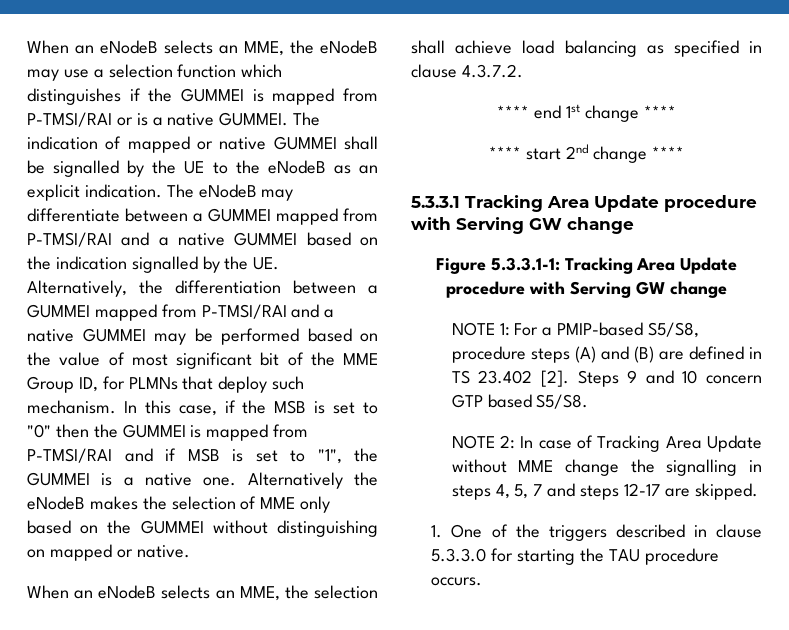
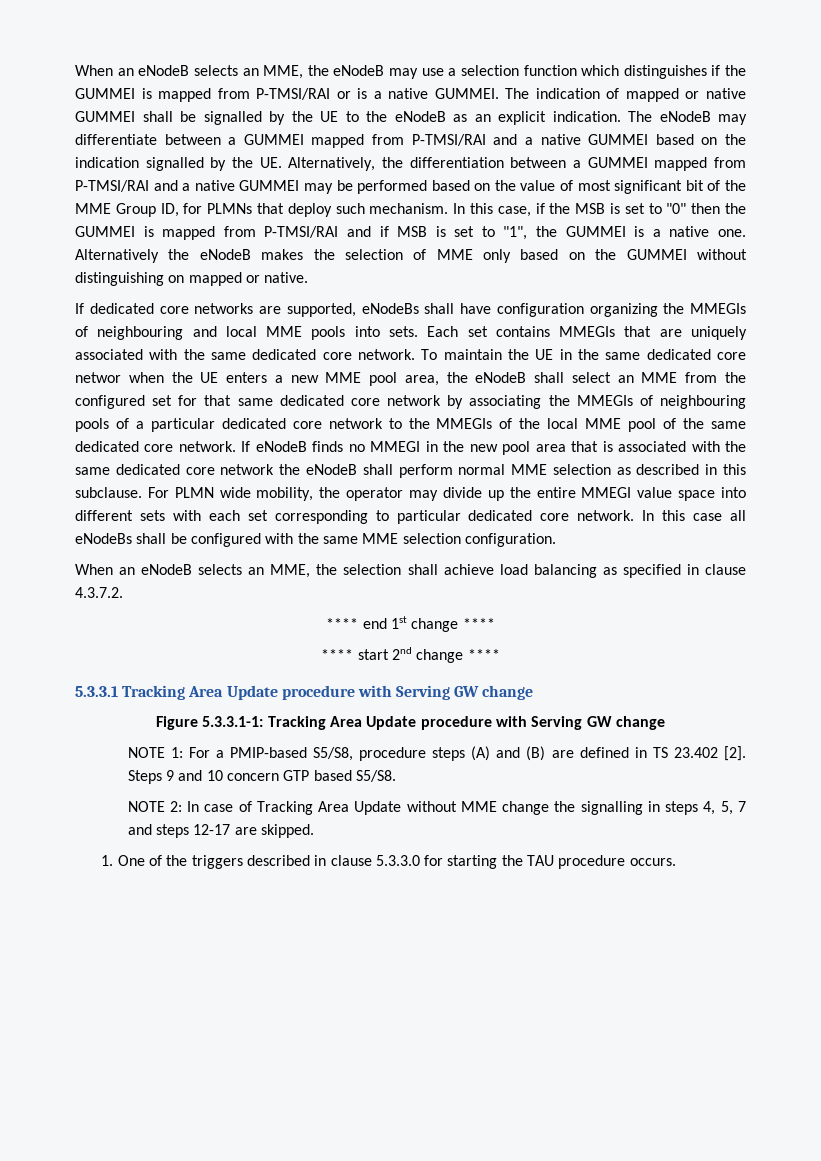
(190, 551) none -> [75,303,746,317] [75,326,748,340] [75,349,747,360] [75,372,746,386] [75,395,746,409] [75,418,747,432] [75,441,746,455] [75,464,747,478] [75,487,747,501] [75,510,747,524] [75,533,556,547] // If dedicated core networks are supported, eNodeBs shall have configuration organizing the MMEGIs of neighbouring and local MME pools into sets. Each set contains MMEGIs that are uniquely associated with the same dedicated core network. To maintain the UE in the same dedicated core networ when the UE enters a new MME pool area, the eNodeB shall select an MME from the configured set for that same dedicated core network by associating the MMEGIs of neighbouring pools of a particular dedicated core network to the MMEGIs of the local MME pool of the same dedicated core network. If eNodeB finds no MMEGI in the new pool area that is associated with the same dedicated core network the eNodeB shall perform normal MME selection as described in this subclause. For PLMN wide mobility, the operator may divide up the entire MMEGI value space into different sets with each set corresponding to particular dedicated core network. In this case all eNodeBs shall be configured with the same MME selection configuration.

